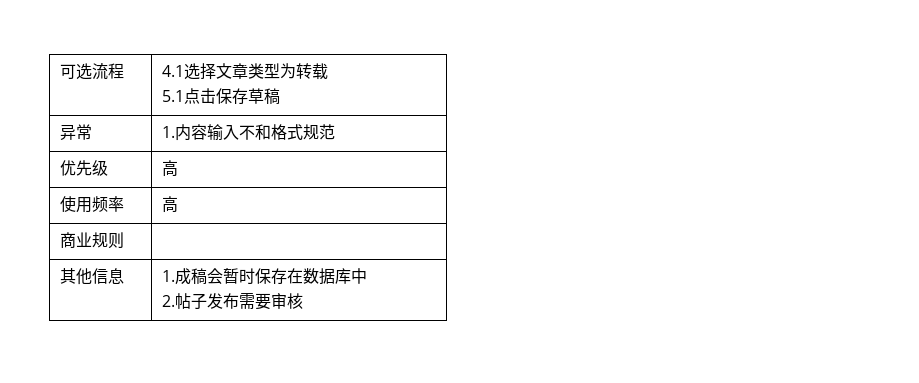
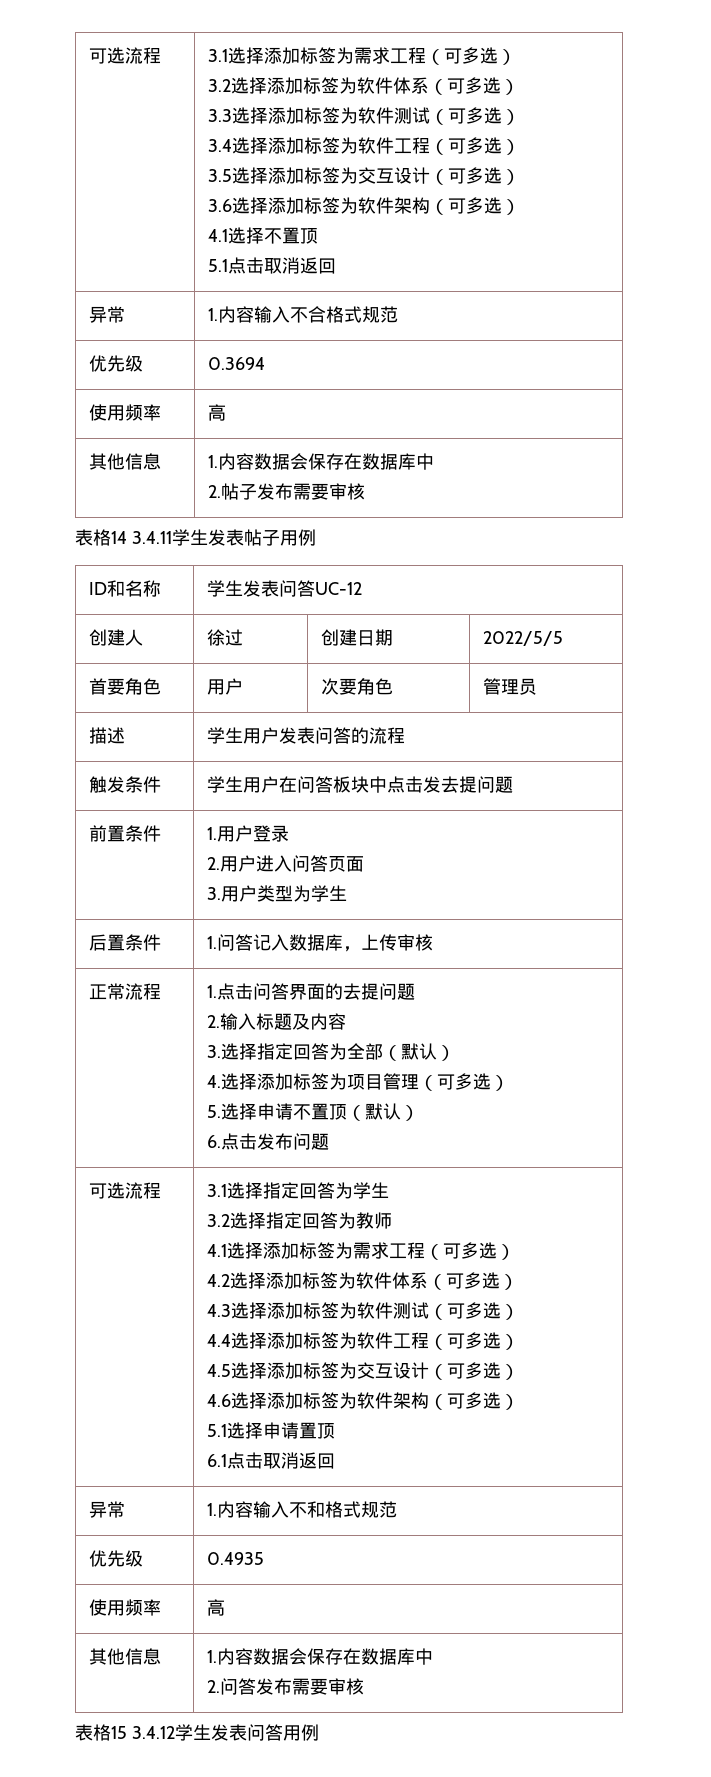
[59,63,124,80] [161,63,328,80] [161,88,280,104] 可选流程 | 4.1选择文章类型为转载 // 5.1点击保存草稿 -> [89,47,162,64] [208,47,517,65] [208,77,520,95] [208,107,521,125] [208,137,521,155] [208,167,521,185] [208,197,521,215] [208,227,319,244] [208,257,337,274] [89,306,126,323] [208,306,399,323] [89,355,144,372] [208,357,266,370] [89,404,162,421] [208,404,227,421] [89,453,162,470] [208,453,435,470] [208,483,366,500] [75,529,316,546] [89,580,162,597] [207,580,363,597] [89,629,144,646] [207,629,244,646] [321,629,394,646] [483,631,564,646] [89,678,162,695] [207,678,244,695] [321,678,394,695] [483,678,538,695] [89,727,126,744] [207,727,406,744] [89,776,162,793] [207,776,514,793] [89,825,162,842] [207,825,290,842] [207,855,365,872] [207,885,348,902] [89,934,162,951] [207,934,434,952] [89,983,162,1000] [207,983,416,1000] [207,1013,347,1030] [207,1043,456,1061] [207,1073,510,1091] [207,1103,420,1121] [207,1133,330,1150] [89,1182,162,1199] [207,1182,390,1199] [207,1212,393,1229] [207,1242,516,1260] [207,1272,519,1290] [207,1302,520,1320] [207,1332,520,1350] [207,1362,520,1380] [207,1392,520,1410] [207,1422,336,1439] [207,1452,336,1469] 可选流程 | 3.1选择添加标签为需求工程（可多选） // 3.2选择添加标签为软件体系（可多选） // 3.3选择添加标签为软件测试（可多选） // 3.4选择添加标签为软件工程（可多选） // 3.5选择添加标签为交互设计（可多选） // 3.6选择添加标签为软件架构（可多选） // 4.1选择不置顶 // 5.1点击取消返回 // 异常 | 1.内容输入不合格式规范 // 优先级 | 0.3694 // 使用频率 | 高 // 其他信息 | 1.内容数据会保存在数据库中 // 2.帖子发布需要审核 // 表格14 3.4.11学生发表帖子用例 // ID和名称 | 学生发表问答UC-12 // 创建人 | 徐过 | 创建日期 | 2022/5/5 // 首要角色 | 用户 | 次要角色 | 管理员 // 描述 | 学生用户发表问答的流程 // 触发条件 | 学生用户在问答板块中点击发去提问题 // 前置条件 | 1.用户登录 // 2.用户进入问答页面 // 3.用户类型为学生 // 后置条件 | 1.问答记入数据库，上传审核 // 正常流程 | 1.点击问答界面的去提问题 // 2.输入标题及内容 // 3.选择指定回答为全部（默认） // 4.选择添加标签为项目管理（可多选） // 5.选择申请不置顶（默认） // 6.点击发布问题 // 可选流程 | 3.1选择指定回答为学生 // 3.2选择指定回答为教师 // 4.1选择添加标签为需求工程（可多选） // 4.2选择添加标签为软件体系（可多选） // 4.3选择添加标签为软件测试（可多选） // 4.4选择添加标签为软件工程（可多选） // 4.5选择添加标签为交互设计（可多选） // 4.6选择添加标签为软件架构（可多选） // 5.1选择申请置顶 // 6.1点击取消返回
[161,160,178,177] [59,196,124,213] [161,196,178,213] [59,232,124,249] [59,268,124,285] [161,268,367,285] [161,293,303,310] 高 // 使用频率 | 高 // 商业规则 | // 其他信息 | 1.成稿会暂时保存在数据库中 // 2.帖子发布需要审核 -> [207,1552,265,1565] [89,1599,162,1616] [207,1599,226,1616] [89,1648,162,1665] [207,1648,434,1665] [207,1678,365,1695] [75,1724,319,1741] 0.4935 // 使用频率 | 高 // 其他信息 | 1.内容数据会保存在数据库中 // 2.问答发布需要审核 // 表格15 3.4.12学生发表问答用例

